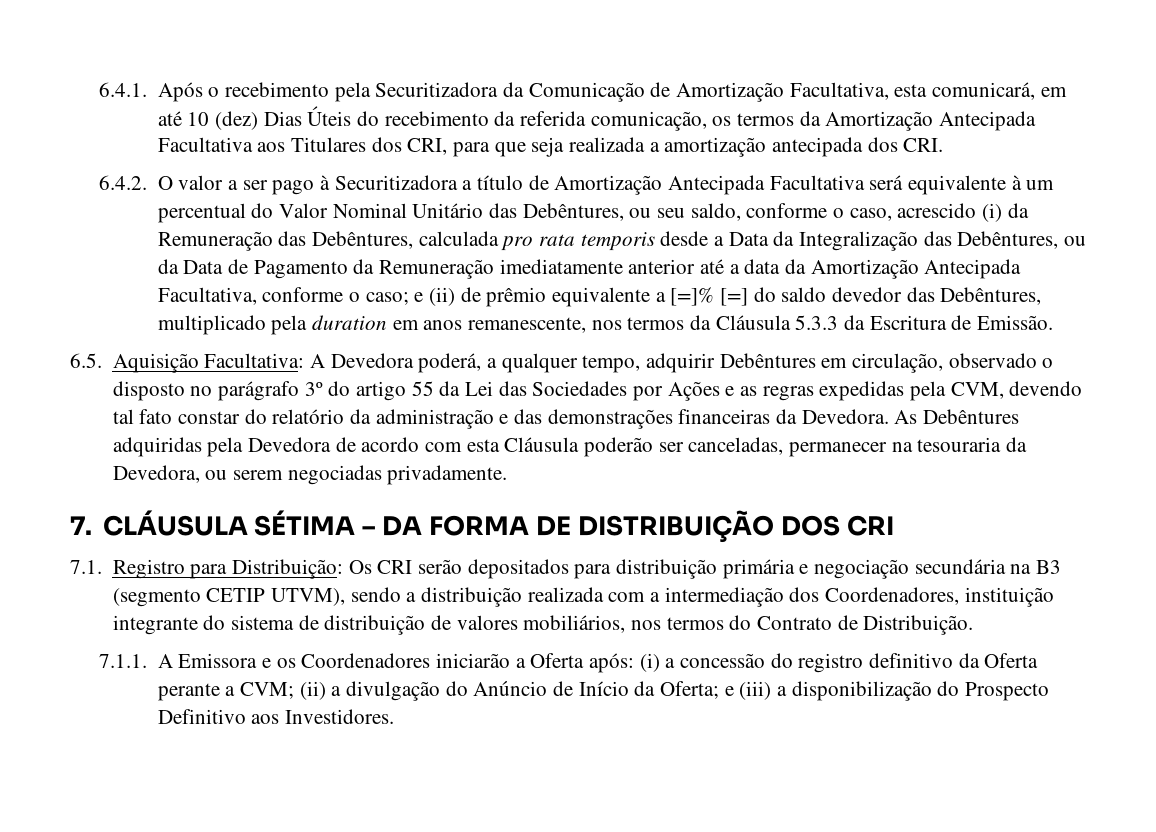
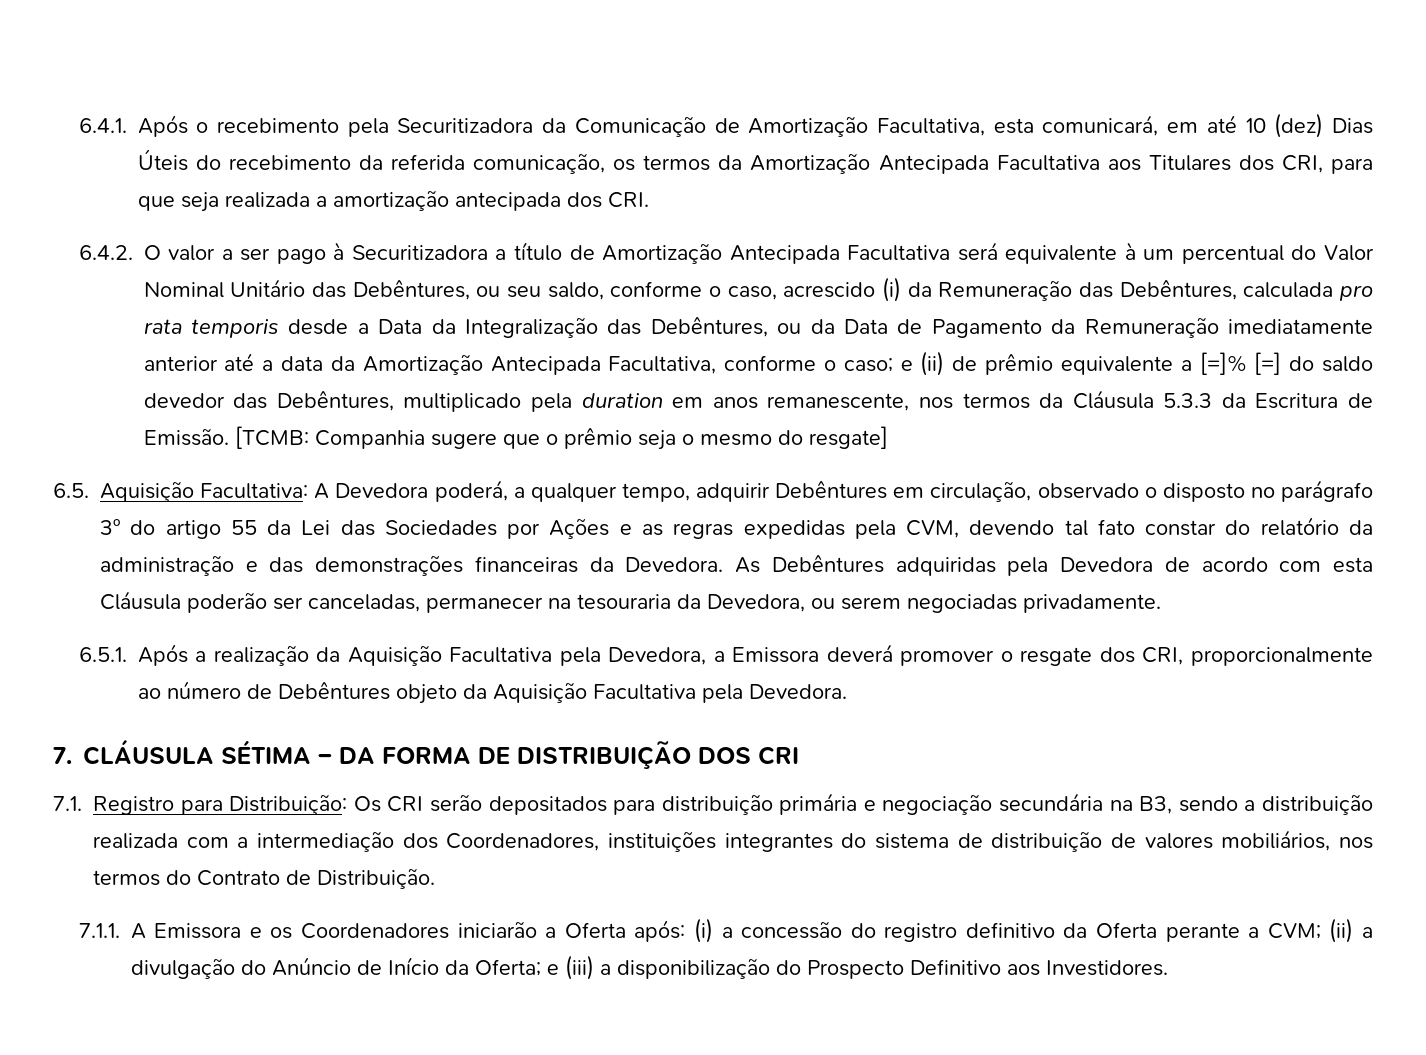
(1053, 322) none -> [234,426,888,450] [TCMB: Companhia sugere que o prêmio seja o mesmo do resgate]
(508, 475) none -> [78,644,1373,666] [137,681,847,704] // 6.5.1. Após a realização da Aquisição Facultativa pela Devedora, a Emissora deverá promover o resgate dos CRI, proporcionalmente ao número de Debêntures objeto da Aquisição Facultativa pela Devedora.
[1035,560,1061,574] [112,588,345,607] B3 (segmento CETIP UTVM), -> [1139,796,1173,814] B3,
[964,587,1054,607] [112,615,198,635] instituição integrante -> [608,831,833,852] instituições integrantes

